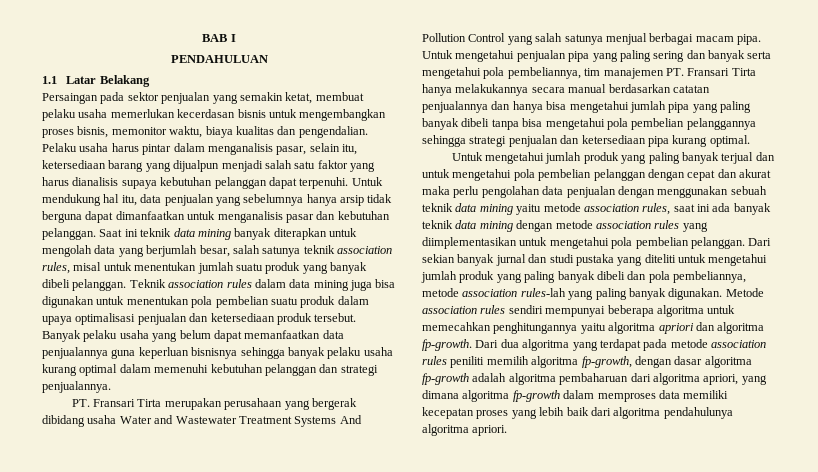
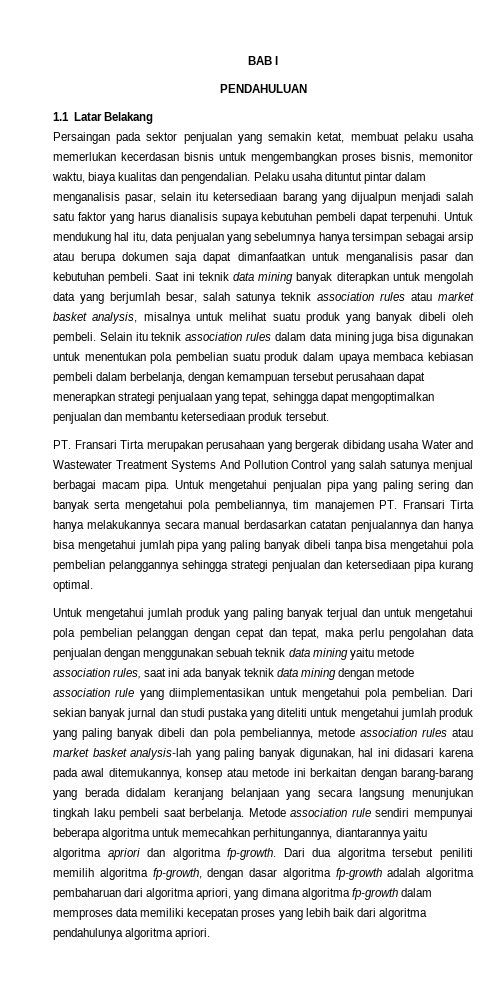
[111,143,139,152] harus -> [324,172,362,181] dituntut
[342,144,357,155] itu, -> [196,192,209,201] itu
[214,177,267,189] pelanggan -> [316,212,357,224] pembeli
[340,194,393,206] [42,211,82,223] arsip tidak berguna -> [352,232,473,244] [53,252,198,264] tersimpan sebagai arsip atau berupa dokumen saja
[42,228,96,240] pelanggan. -> [108,272,152,284] pembeli.
[42,262,234,274] rules, misal untuk menentukan jumlah -> [380,292,474,301] [53,312,268,324] rules atau market basket analysis, misalnya untuk melihat
[72,279,166,291] pelanggan. Teknik -> [452,312,474,321] [53,332,182,344] oleh pembeli. Selain itu teknik
[75,313,209,325] optimalisasi penjualan dan -> [373,352,473,361] [53,372,425,384] [53,392,434,404] [53,412,179,424] membaca kebiasan pembeli dalam berbelanja, dengan kemampuan tersebut perusahaan dapat menerapkan strategi penjualaan yang tepat, sehingga dapat mengoptimalkan penjualan dan membantu
[42,330,344,342] [42,347,393,359] [42,364,378,376] [42,381,111,393] Banyak pelaku usaha yang belum dapat memanfaatkan data penjualannya guna keperluan bisnisnya sehingga banyak pelaku usaha kurang optimal dalam memenuhi kebutuhan pelanggan dan strategi penjualannya. -> (329, 416) none
[739,169,771,178] akurat -> [292,628,320,640] tepat,
[654,220,680,229] rules -> [115,688,135,697] rule
[635,237,745,249] pembelian pelanggan. -> [391,688,447,700] pembelian.
[520,288,723,300] rules-lah yang paling banyak digunakan. -> [421,728,474,737] [53,748,475,760] [53,768,473,780] [53,788,473,800] [53,808,245,820] rules atau market basket analysis-lah yang paling banyak digunakan, hal ini didasari karena pada awal ditemukannya, konsep atau metode ini berkaitan dengan barang-barang yang berada didalam keranjang belanjaan yang secara langsung menunjukan tingkah laku pembeli saat berbelanja.
[480,305,506,314] rules -> [351,808,371,817] rule
[493,322,578,334] penghitungannya -> [253,828,401,840] perhitungannya, diantarannya
[572,339,766,351] [422,356,447,365] yang terdapat pada metode association rules -> [392,848,434,857] tersebut

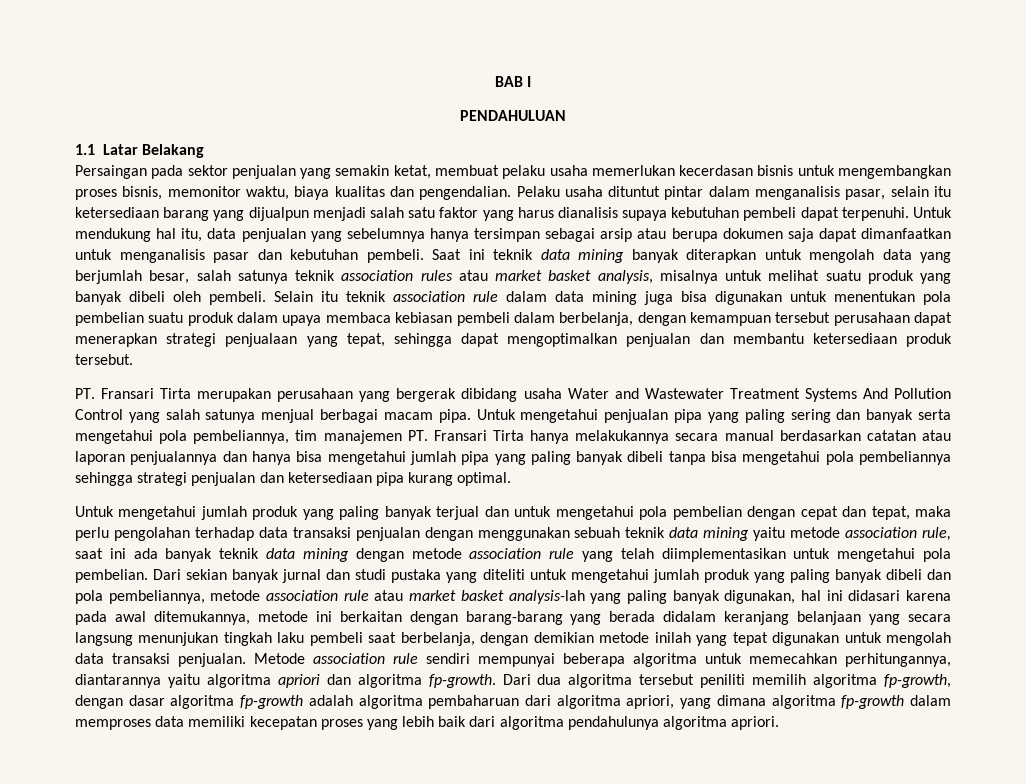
[246,332,272,341] rules -> [473,291,498,302] rule
(347, 524) none -> [922,430,951,441] [75,451,125,465] atau laporan
[53,560,179,572] pembelian pelanggannya -> [859,451,951,465] pembeliannya
[137,628,189,640] pelanggan -> (742, 513) none
[451,628,474,637] data -> [194,527,351,541] terhadap data transaksi
[113,668,142,679] rules, -> [921,527,951,541] rule,
(164, 695) none -> [620,548,654,559] telah
[421,728,447,737] rules -> [343,590,369,601] rule
[186,768,248,780] konsep atau -> (250, 618) none
[189,808,245,820] berbelanja. -> [400,632,952,646] [75,653,246,667] berbelanja, dengan demikian metode inilah yang tepat digunakan untuk mengolah data transaksi penjualan.

